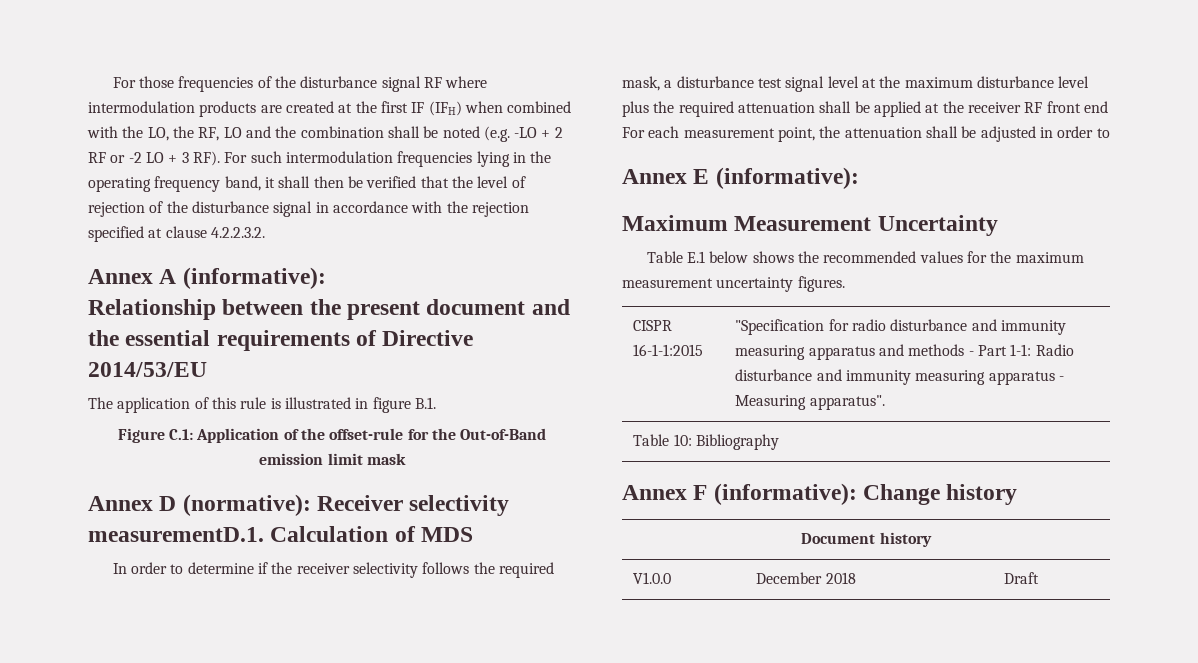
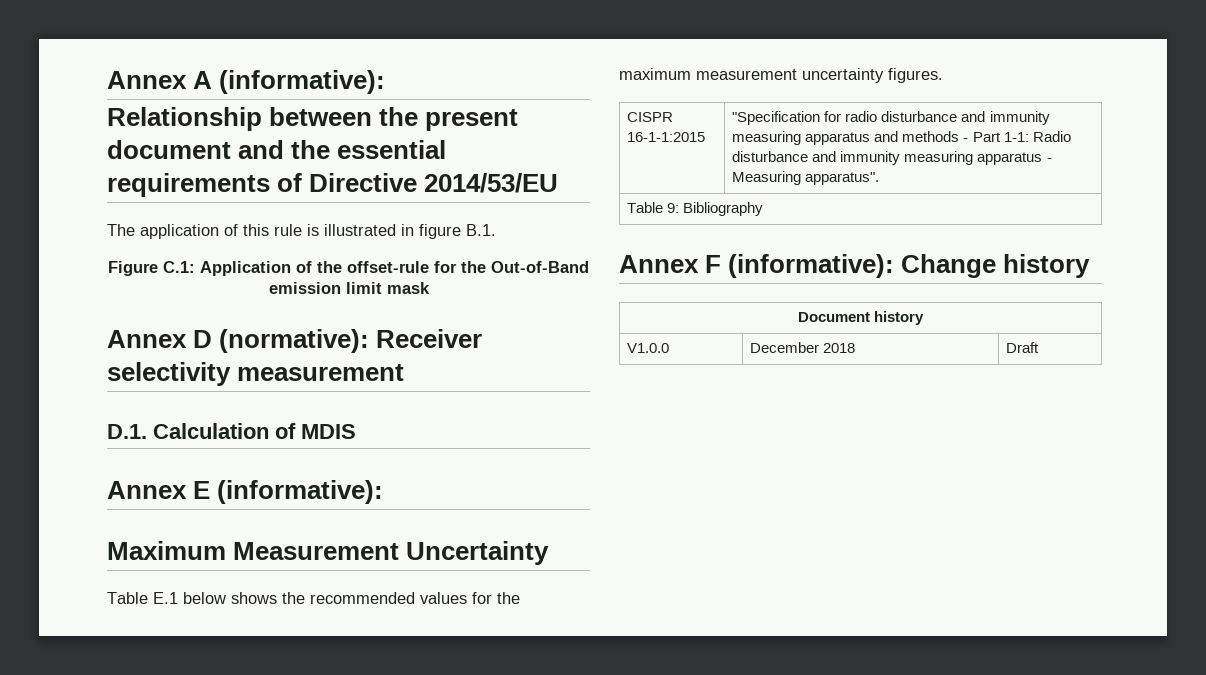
[112,76,488,92] [88,101,572,117] [87,126,563,142] [88,151,552,167] [88,176,526,192] [88,201,529,217] [88,226,265,242] For those frequencies of the disturbance signal RF where intermodulation products are created at the first IF (IFH) when combined with the LO, the RF, LO and the combination shall be noted (e.g. -LO + 2 RF or -2 LO + 3 RF). For such intermodulation frequencies lying in the operating frequency band, it shall then be verified that the level of rejection of the disturbance signal in accordance with the rejection specified at clause 4.2.2.3.2. // -> (107, 80) none
[88,526,474,542] [112,562,554,578] [622,76,1090,92] [622,101,1108,117] [622,126,1110,142] measurementD.1. Calculation of MDS // In order to determine if the receiver selectivity follows the required mask, a disturbance test signal level at the maximum disturbance level plus the required attenuation shall be applied at the receiver RF front end For each measurement point, the attenuation shall be adjusted in order to -> [237,364,405,381] [107,423,356,439] measurement // D.1. Calculation of MDIS
[673,434,692,446] 10: -> [667,203,680,213] 9:

